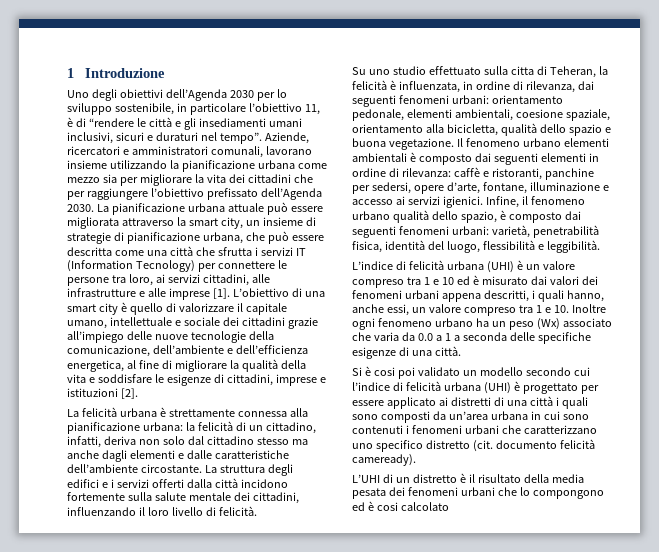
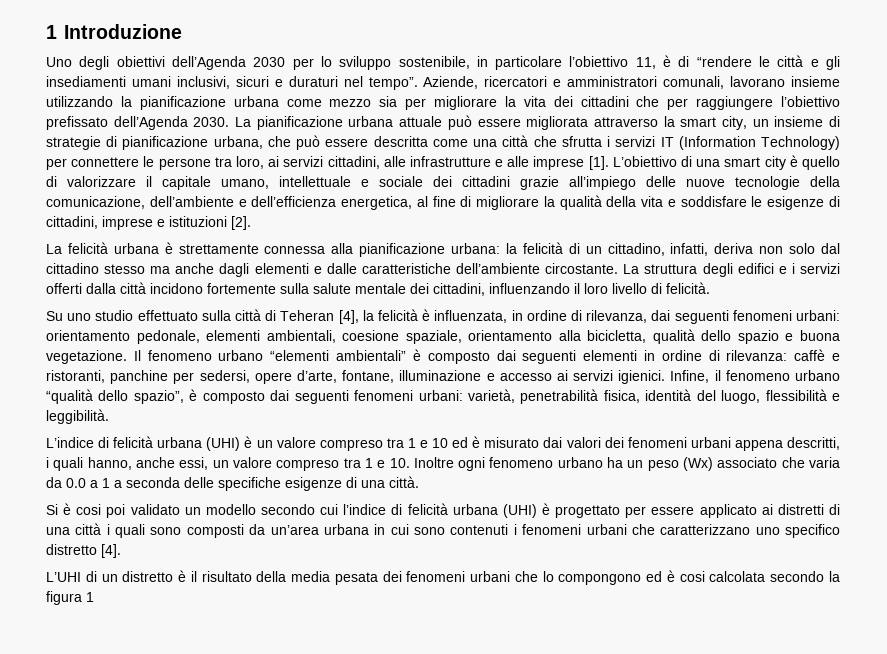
[135,260,195,272] Tecnology) -> [761,136,841,150] Technology)
[510,66,596,78] citta di Teheran, -> [235,309,359,324] città di Teheran [4],
[563,138,609,147] [352,153,407,162] elementi ambientali -> [270,350,407,361] “elementi ambientali”
[392,210,497,223] qualità dello spazio, -> [46,389,184,404] “qualità dello spazio”,
[472,439,595,452] [352,454,416,466] (cit. documento felicità cameready). -> [101,544,121,558] [4].
[400,502,449,511] calcolato -> [709,571,841,582] [46,591,94,605] calcolata secondo la figura 1

